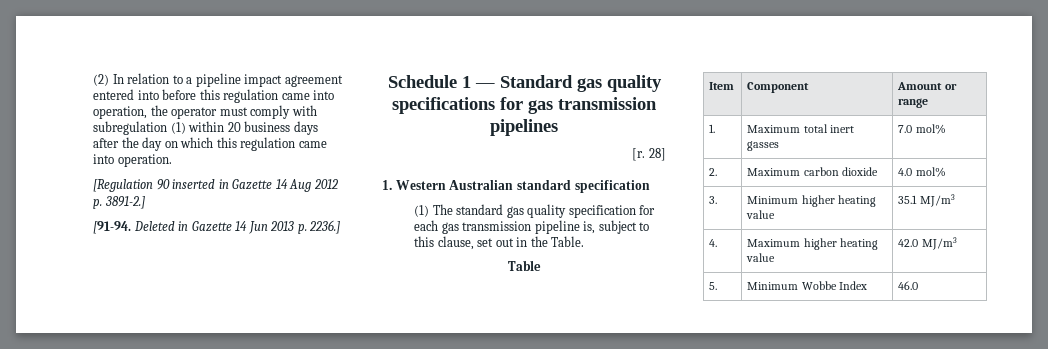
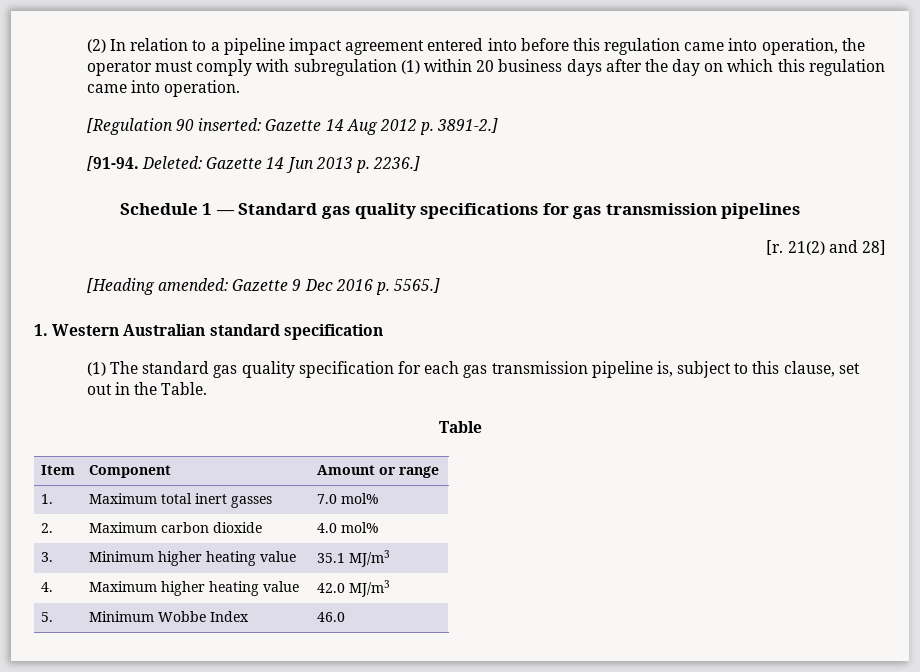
[172,179,229,189] inserted in -> [198,118,262,131] inserted:
[133,221,189,231] Deleted in -> [142,156,203,169] Deleted:
(646, 154) none -> [787,240,858,255] 21(2) and
(666, 154) none -> [86,278,441,295] // [Heading amended: Gazette 9 Dec 2016 p. 5565.]

